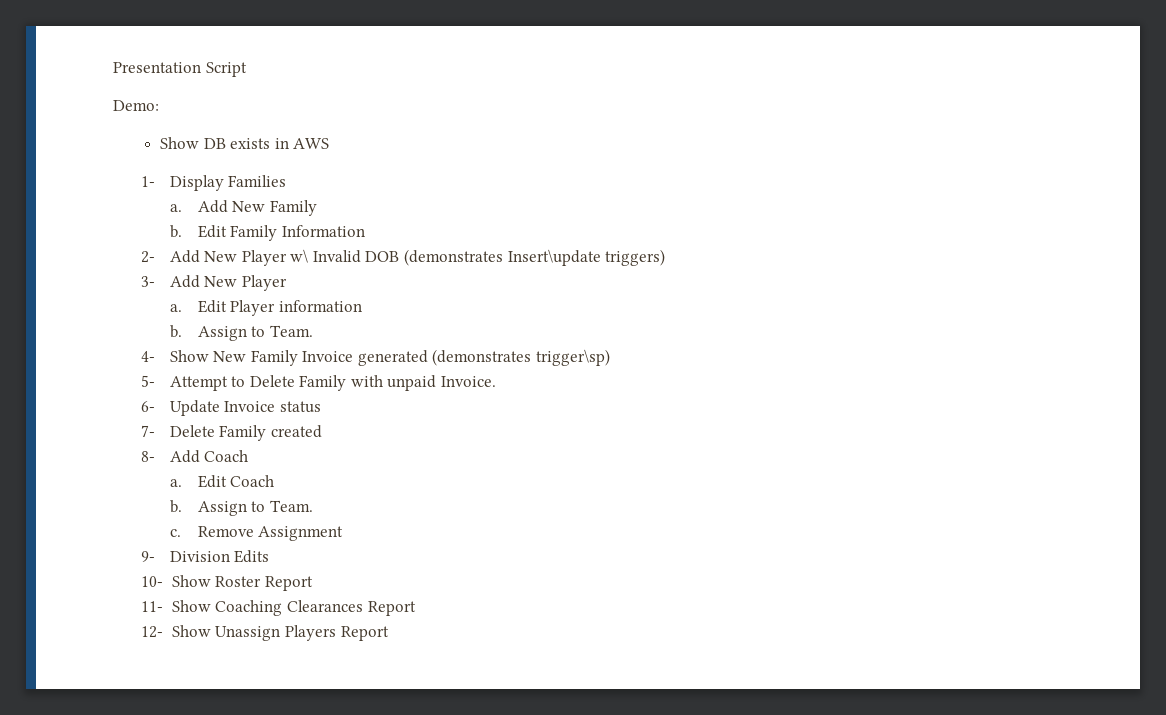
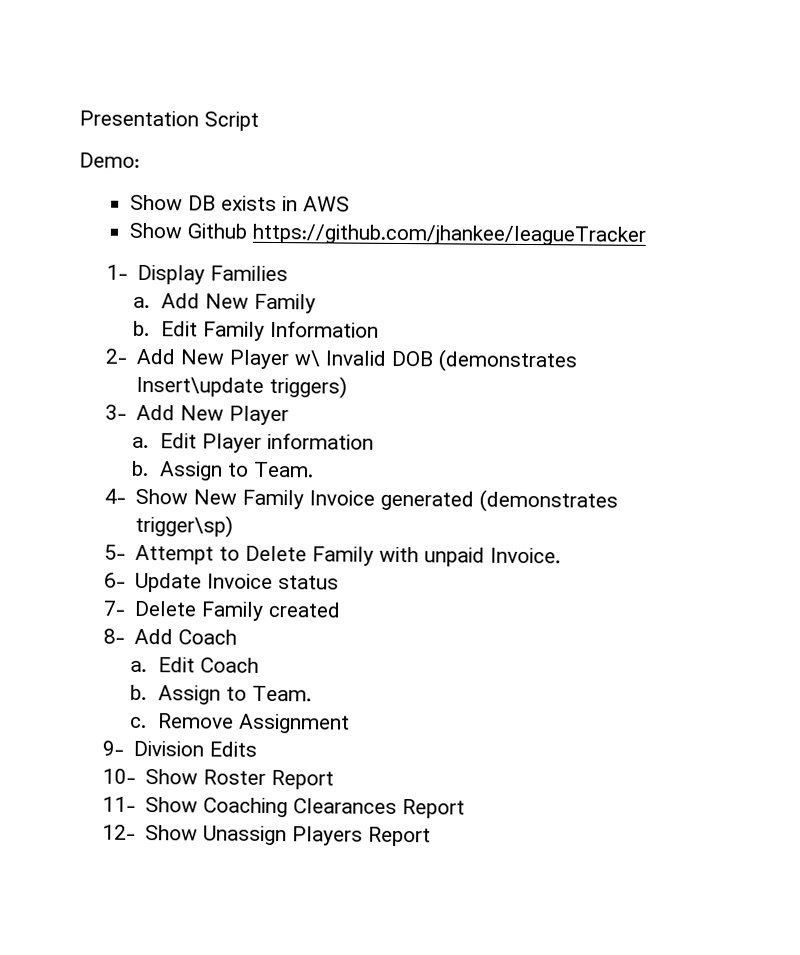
(330, 143) none -> [128,222,646,246] // Show Github https://github.com/jhankee/leagueTracker

